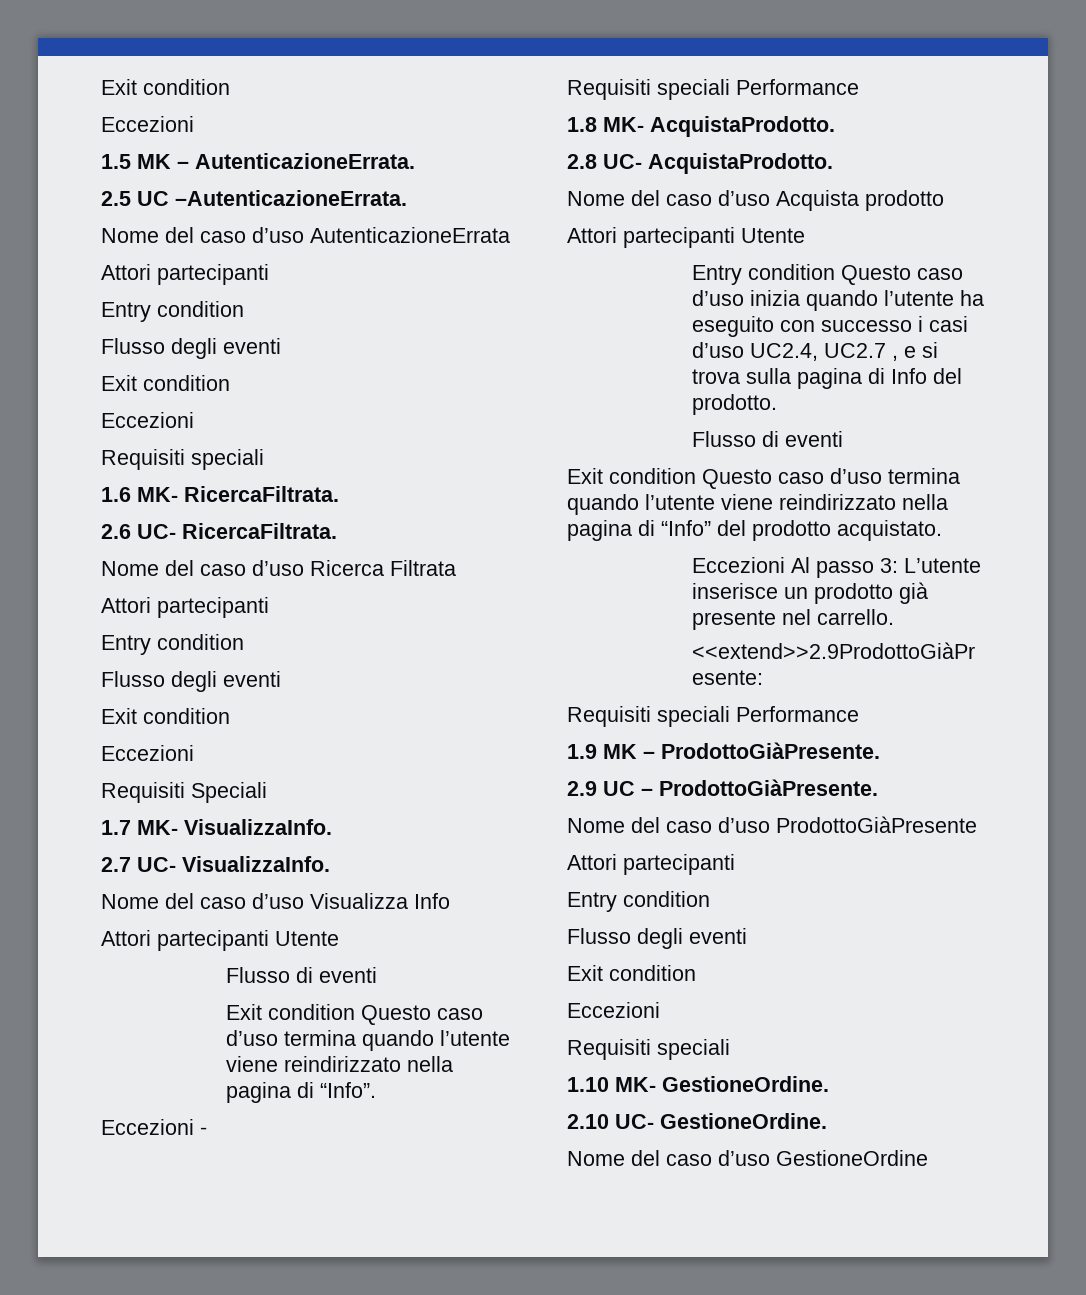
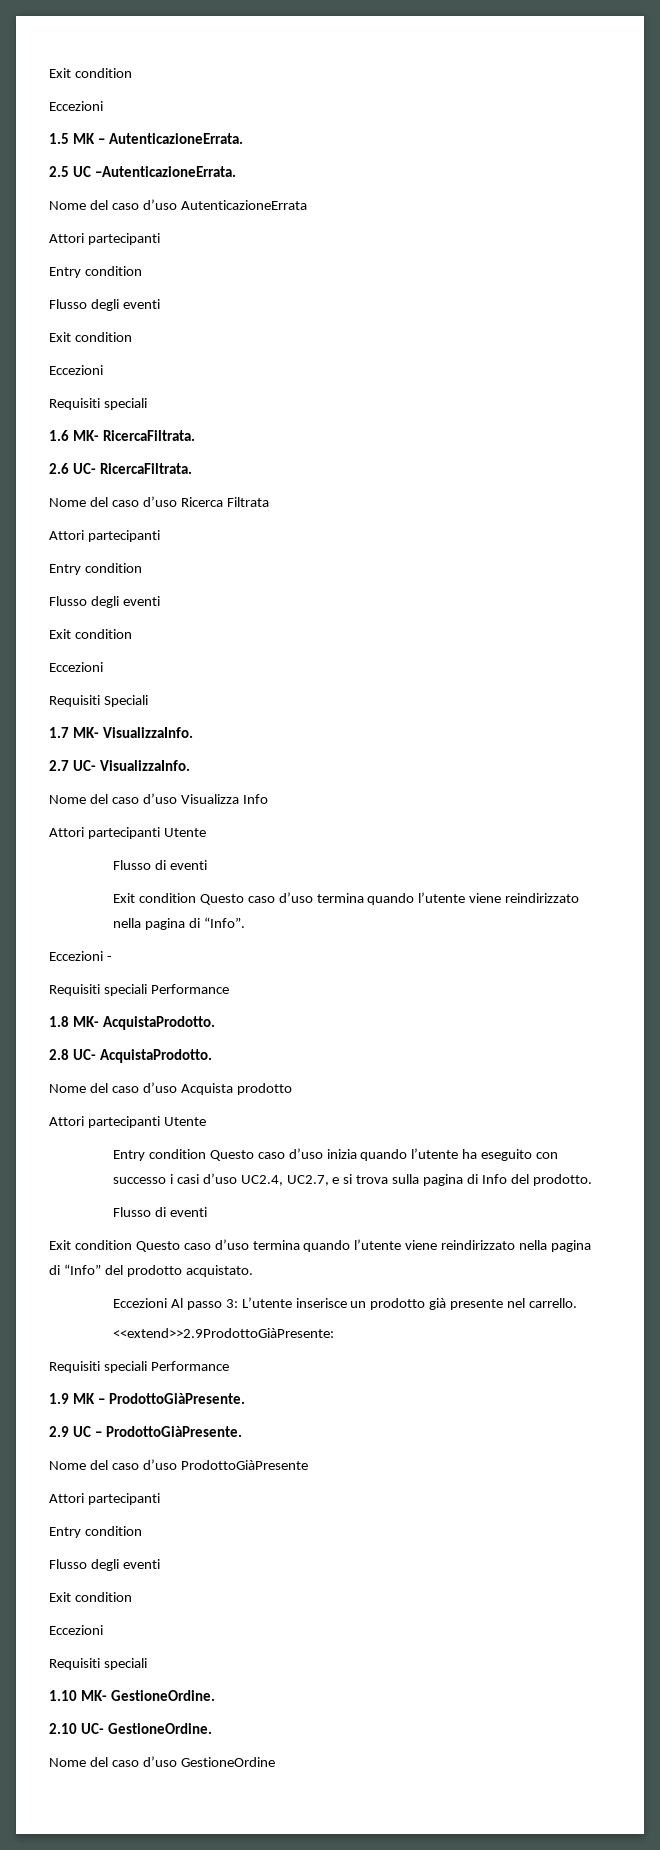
[824,343,899,361] UC2.7 , -> [286,1175,329,1186] UC2.7,

